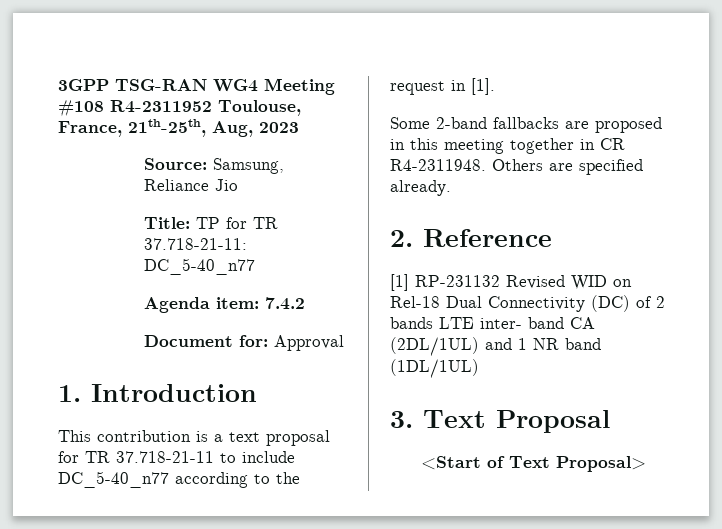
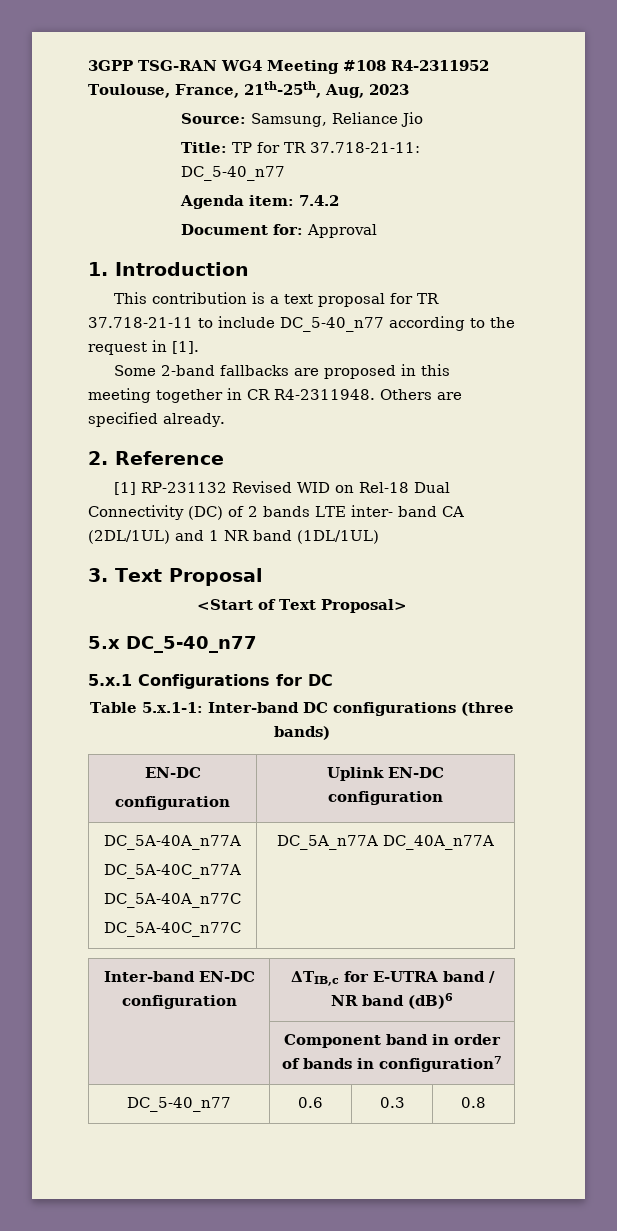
(646, 464) none -> [88,636,257,653] [88,674,333,689] [89,702,514,716] [273,726,330,740] [144,767,201,778] [115,796,230,810] [327,767,444,781] [328,791,443,805] [104,835,241,850] [104,864,241,879] [104,893,241,908] [104,922,241,937] [277,835,494,850] [103,971,255,982] [121,995,237,1009] [290,971,495,986] [331,993,453,1009] [284,1034,501,1048] [282,1056,502,1072] [127,1097,231,1112] [298,1097,323,1108] [379,1097,405,1108] [461,1097,486,1108] // 5.x DC_5-40_n77 // 5.x.1 Configurations for DC // Table 5.x.1-1: Inter-band DC configurations (three bands) // EN-DC // configuration | Uplink EN-DC // configuration // DC_5A-40A_n77A // DC_5A-40C_n77A // DC_5A-40A_n77C // DC_5A-40C_n77C | DC_5A_n77A DC_40A_n77A // Inter-band EN-DC configuration | ΔTIB,c for E-UTRA band / NR band (dB)6 // | Component band in order of bands in configuration7 // DC_5-40_n77 | 0.6 | 0.3 | 0.8

